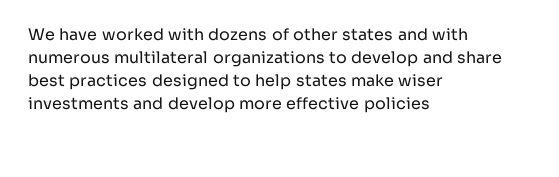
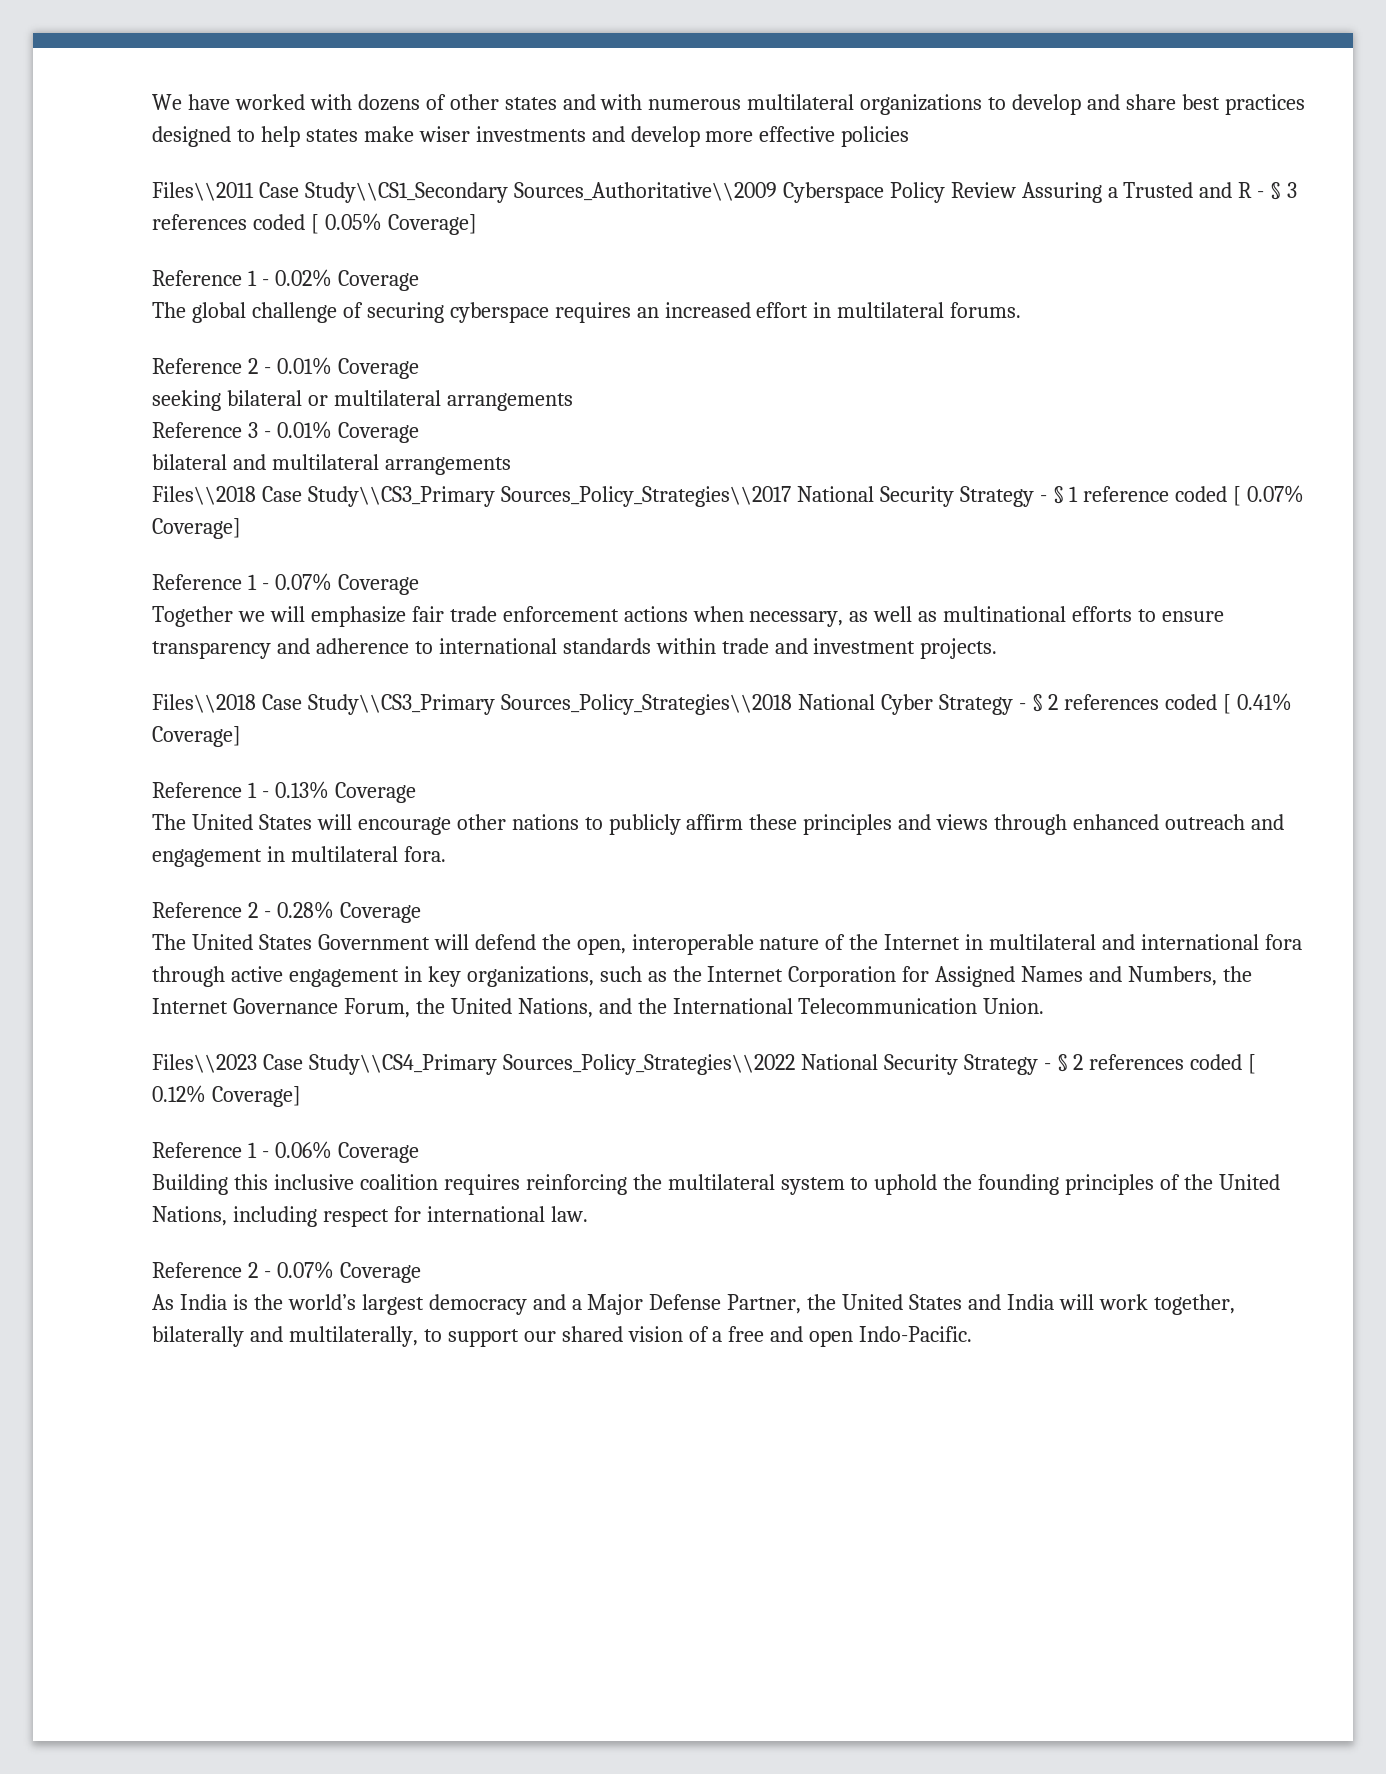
(430, 105) none -> [152,182,1298,203] [152,213,477,235] [152,269,419,291] [152,302,1022,323] [152,357,419,379] [152,390,573,411] [152,421,419,443] [152,454,511,475] [152,485,1305,507] [152,518,241,539] [152,573,419,595] [152,606,1225,627] [152,638,998,659] [152,693,1293,715] [152,726,241,747] [152,781,416,803] [152,814,1284,835] [152,846,446,867] [152,901,421,923] [152,934,1302,955] [152,966,1253,987] [152,998,1045,1018] [152,1054,1257,1075] [152,1085,301,1107] [152,1141,419,1163] [152,1174,1281,1195] [152,1206,588,1227] [152,1261,421,1283] [152,1294,1235,1315] [152,1326,973,1347] // Files\\2011 Case Study\\CS1_Secondary Sources_Authoritative\\2009 Cyberspace Policy Review Assuring a Trusted and R - § 3 references coded [ 0.05% Coverage] // Reference 1 - 0.02% Coverage // The global challenge of securing cyberspace requires an increased effort in multilateral forums. // Reference 2 - 0.01% Coverage // seeking bilateral or multilateral arrangements // Reference 3 - 0.01% Coverage // bilateral and multilateral arrangements // Files\\2018 Case Study\\CS3_Primary Sources_Policy_Strategies\\2017 National Security Strategy - § 1 reference coded [ 0.07% Coverage] // Reference 1 - 0.07% Coverage // Together we will emphasize fair trade enforcement actions when necessary, as well as multinational efforts to ensure transparency and adherence to international standards within trade and investment projects. // Files\\2018 Case Study\\CS3_Primary Sources_Policy_Strategies\\2018 National Cyber Strategy - § 2 references coded [ 0.41% Coverage] // Reference 1 - 0.13% Coverage // The United States will encourage other nations to publicly affirm these principles and views through enhanced outreach and engagement in multilateral fora. // Reference 2 - 0.28% Coverage // The United States Government will defend the open, interoperable nature of the Internet in multilateral and international fora through active engagement in key organizations, such as the Internet Corporation for Assigned Names and Numbers, the Internet Governance Forum, the United Nations, and the International Telecommunication Union. // Files\\2023 Case Study\\CS4_Primary Sources_Policy_Strategies\\2022 National Security Strategy - § 2 references coded [ 0.12% Coverage] // Reference 1 - 0.06% Coverage // Building this inclusive coalition requires reinforcing the multilateral system to uphold the founding principles of the United Nations, including respect for international law. // Reference 2 - 0.07% Coverage // As India is the world’s largest democracy and a Major Defense Partner, the United States and India will work together, bilaterally and multilaterally, to support our shared vision of a free and open Indo-Pacific.

